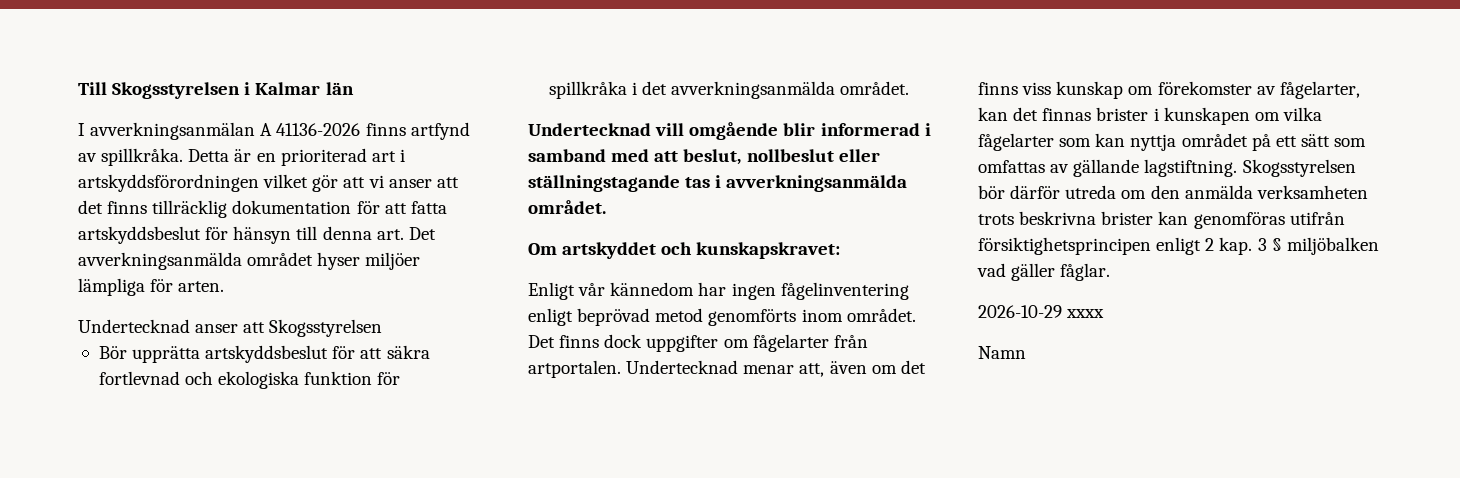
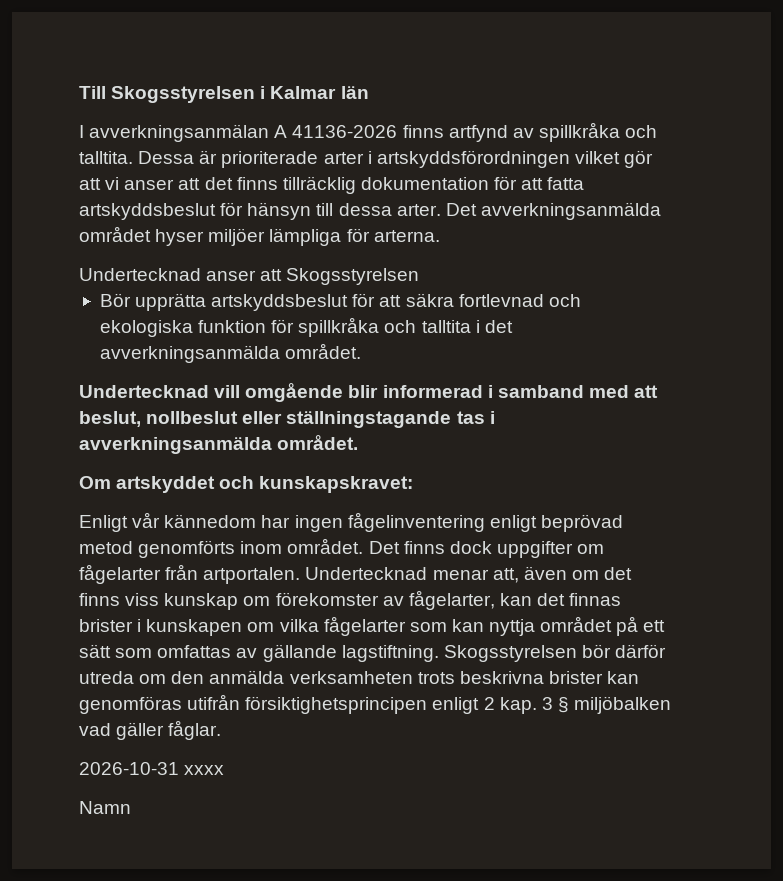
[101,148,396,166] spillkråka. Detta är en prioriterad art -> [538,122,658,142] [79,150,364,168] spillkråka och talltita. Dessa är prioriterade arter
[322,226,404,240] denna art. -> [338,203,441,216] dessa arter.
[178,281,225,292] arten. -> [373,230,440,242] arterna.
(627, 90) none -> [384,320,471,333] och talltita
[978,305,1062,318] 2026-10-29 -> [79,762,179,775] 2026-10-31

